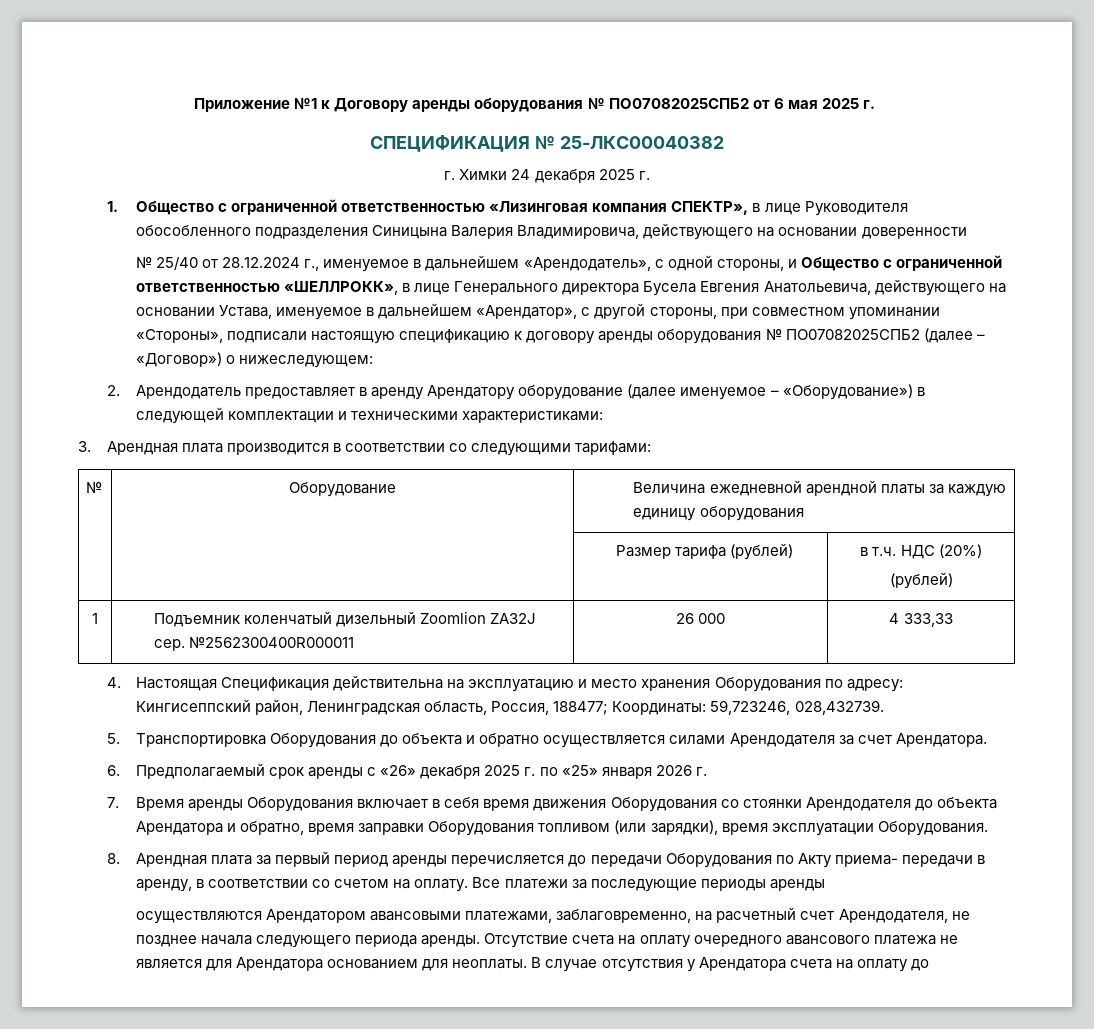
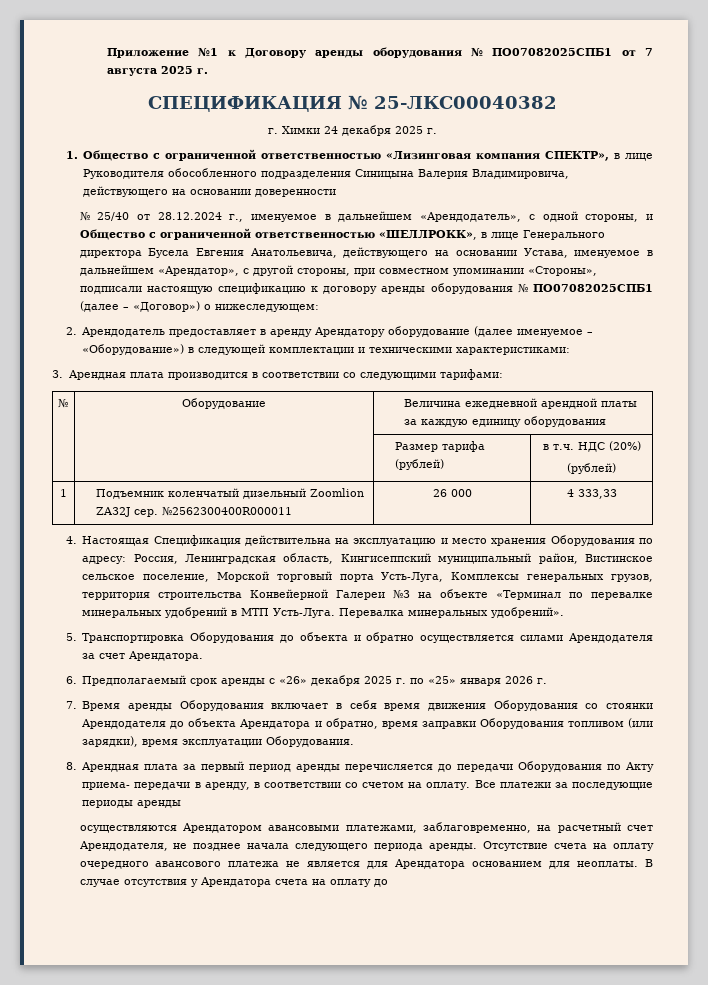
[608,98,818,109] ПО07082025СПБ2 от 6 мая -> [492,48,653,56] [107,68,158,76] ПО07082025СПБ1 от 7 августа
[785,329,920,340] ПО07082025СПБ2 -> [533,284,653,292] ПО07082025СПБ1
[136,699,884,715] Кингисеппский район, Ленинградская область, Россия, 188477; Координаты: 59,723246, 028,432739. -> [133,553,653,564] [82,571,653,582] [82,589,654,600] [82,607,565,618] Россия, Ленинградская область, Кингисеппский муниципальный район, Вистинское сельское поселение, Морской торговый порта Усть-Луга, Комплексы генеральных грузов, территория строительства Конвейерной Галереи №3 на объекте «Терминал по перевалке минеральных удобрений в МТП Усть-Луга. Перевалка минеральных удобрений».

